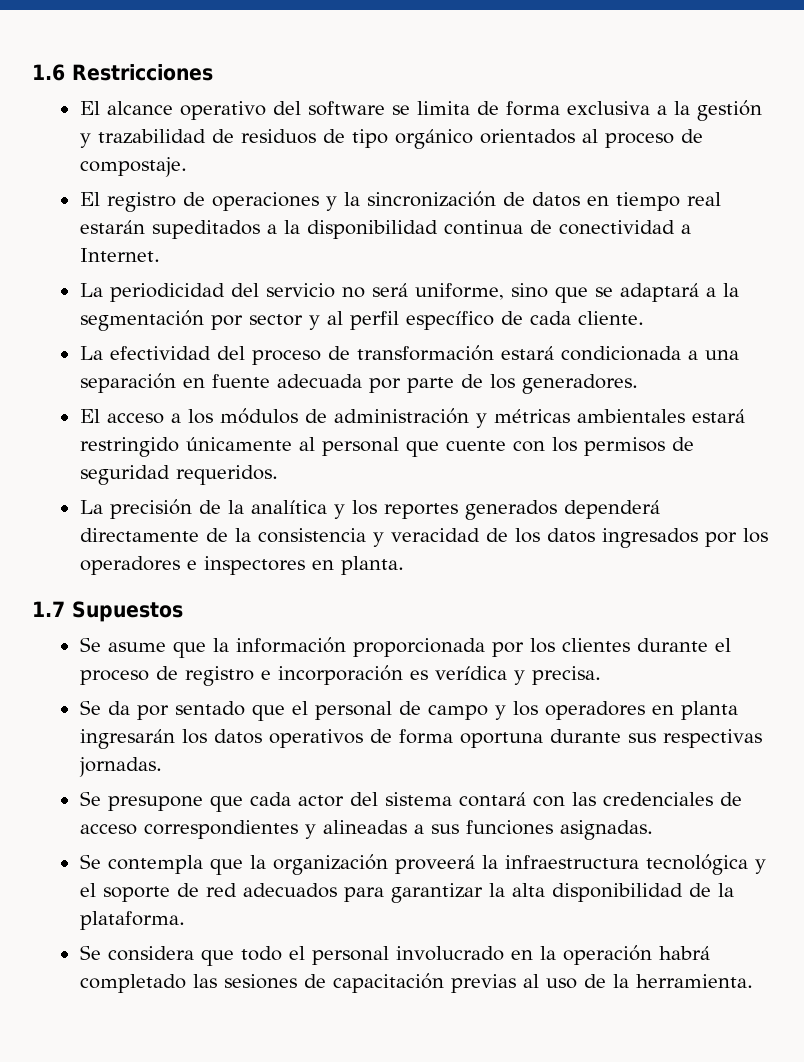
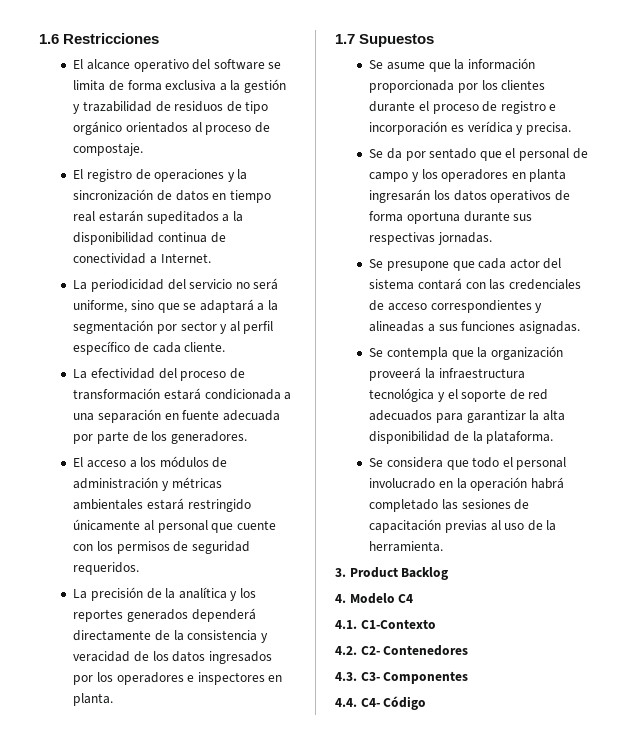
(753, 981) none -> [335,567,449,580] [335,593,414,604] [335,619,436,629] [335,645,469,656] [335,671,469,684] [335,696,427,710] // 3. Product Backlog // 4. Modelo C4 // 4.1. C1-Contexto // 4.2. C2- Contenedores // 4.3. C3- Componentes // 4.4. C4- Código

